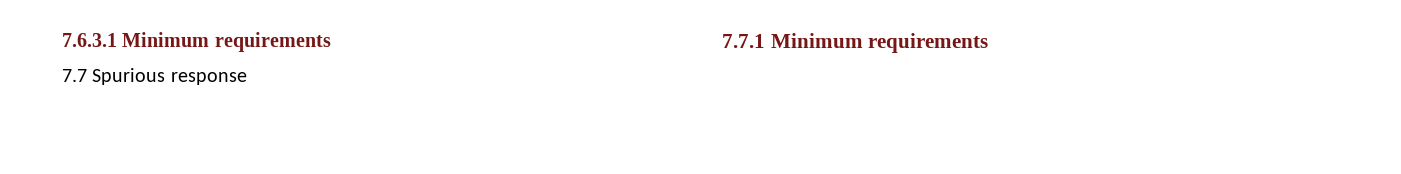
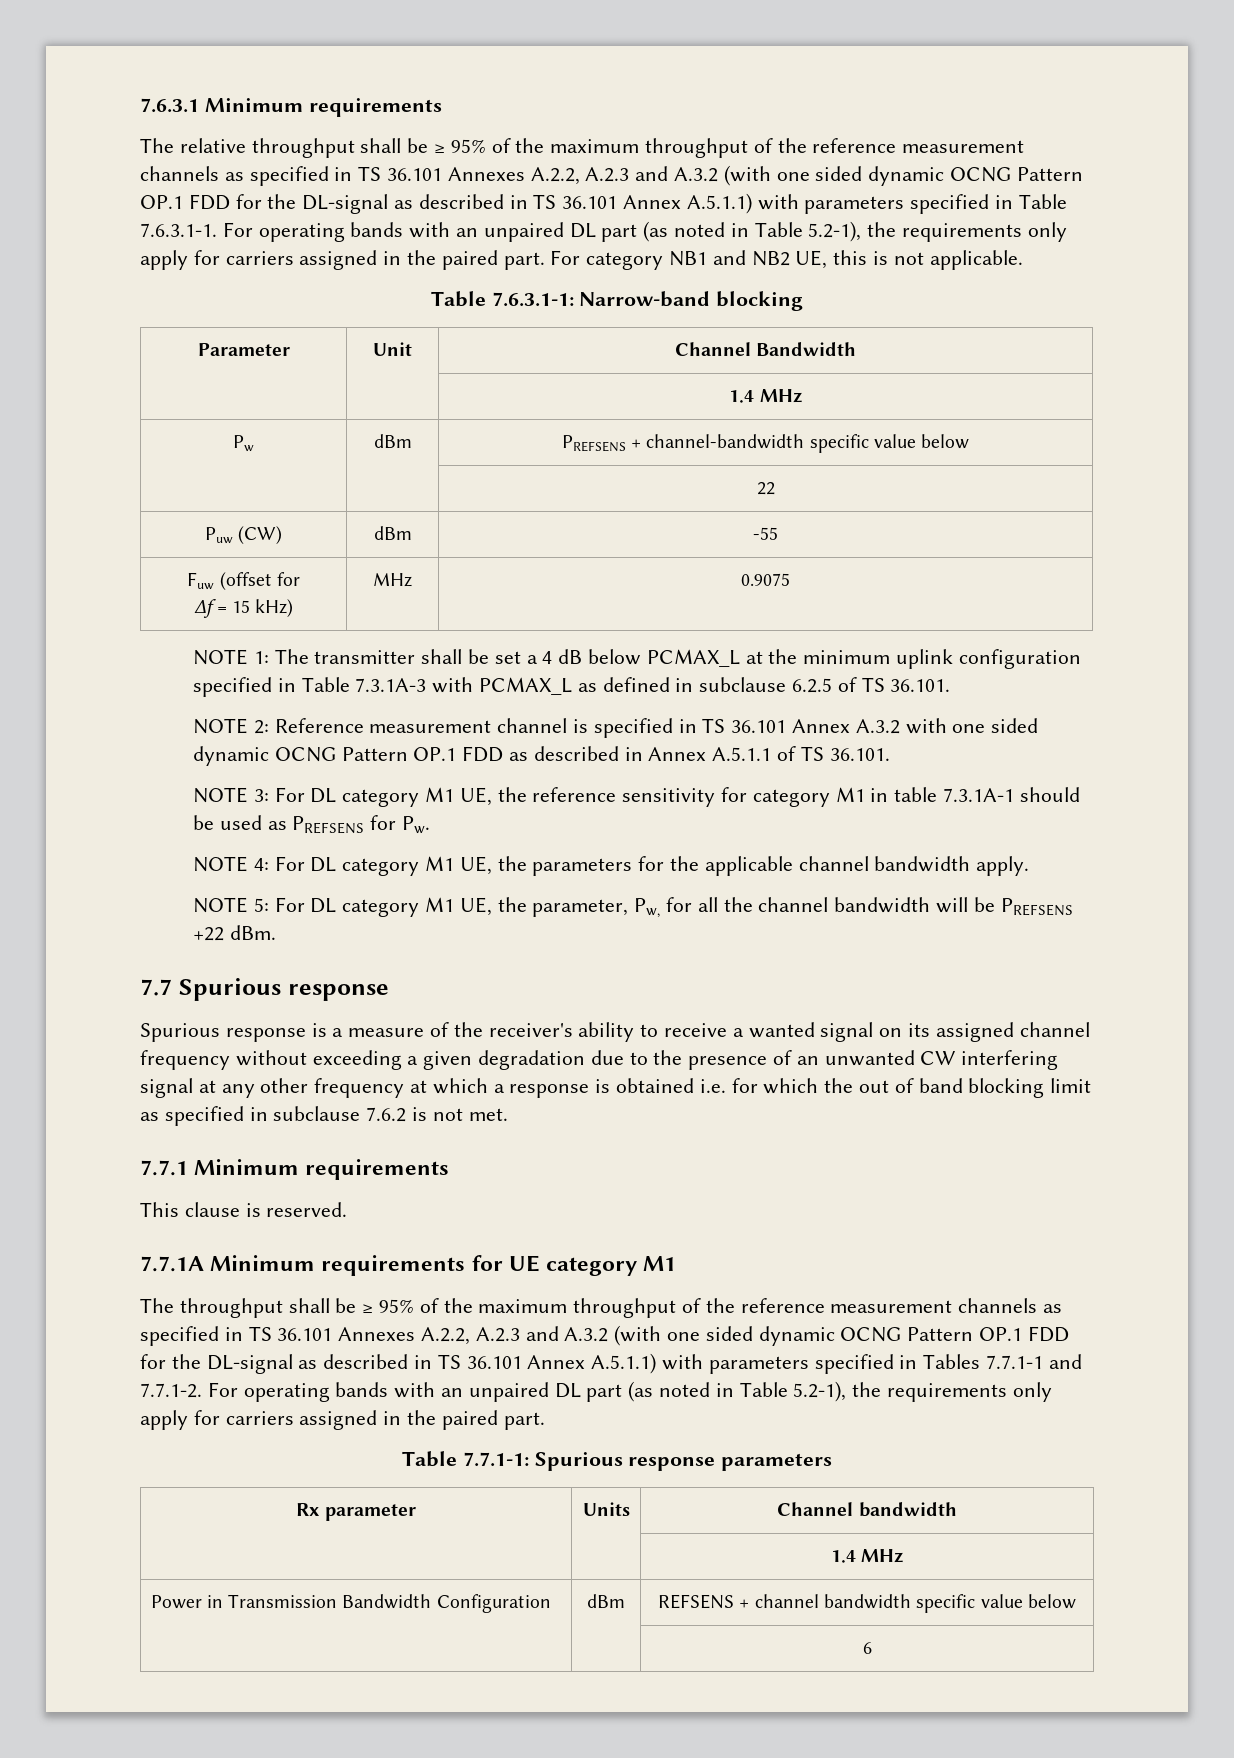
[62,68,247,85] [722,33,989,53] 7.7 Spurious response // 7.7.1 Minimum requirements -> [140,138,1025,158] [140,165,1083,186] [140,193,1067,214] [140,221,1067,242] [140,250,1023,270] [430,291,804,311] [197,343,290,356] [373,342,412,356] [674,342,857,356] [729,389,802,403] [233,435,254,452] [373,434,412,448] [561,434,970,453] [756,482,775,495] [204,526,283,544] [373,526,412,540] [752,527,778,540] [187,572,300,590] [193,599,294,618] [373,573,412,587] [740,573,790,586] [192,649,1081,669] [192,677,951,697] [192,718,1039,738] [192,746,890,766] [192,787,1080,807] [192,815,430,834] [192,856,1030,876] [192,897,1073,918] [192,925,276,941] [140,978,389,1001] [140,1022,1090,1042] [140,1050,1059,1070] [140,1078,1092,1098] [140,1106,508,1126] [140,1159,450,1180] [140,1202,348,1217] [140,1255,677,1276] [140,1298,1063,1318] [140,1325,1069,1346] [140,1353,1082,1374] [140,1381,1052,1402] [140,1410,545,1430] [401,1451,833,1471] [296,1503,416,1521] [582,1502,630,1516] [777,1502,957,1517] [830,1549,904,1563] [150,1594,551,1613] [587,1594,625,1608] [658,1594,1076,1613] [862,1642,872,1654] The relative throughput shall be ≥ 95% of the maximum throughput of the reference measurement channels as specified in TS 36.101 Annexes A.2.2, A.2.3 and A.3.2 (with one sided dynamic OCNG Pattern OP.1 FDD for the DL-signal as described in TS 36.101 Annex A.5.1.1) with parameters specified in Table 7.6.3.1-1. For operating bands with an unpaired DL part (as noted in Table 5.2-1), the requirements only apply for carriers assigned in the paired part. For category NB1 and NB2 UE, this is not applicable. // Table 7.6.3.1-1: Narrow-band blocking // Parameter | Unit | Channel Bandwidth // | | 1.4 MHz // Pw | dBm | PREFSENS + channel-bandwidth specific value below // | | 22 // Puw (CW) | dBm | -55 // Fuw (offset for // Δf = 15 kHz) | MHz | 0.9075 // NOTE 1: The transmitter shall be set a 4 dB below PCMAX_L at the minimum uplink configuration specified in Table 7.3.1A-3 with PCMAX_L as defined in subclause 6.2.5 of TS 36.101. // NOTE 2: Reference measurement channel is specified in TS 36.101 Annex A.3.2 with one sided dynamic OCNG Pattern OP.1 FDD as described in Annex A.5.1.1 of TS 36.101. // NOTE 3: For DL category M1 UE, the reference sensitivity for category M1 in table 7.3.1A-1 should be used as PREFSENS for Pw. // NOTE 4: For DL category M1 UE, the parameters for the applicable channel bandwidth apply. // NOTE 5: For DL category M1 UE, the parameter, Pw, for all the channel bandwidth will be PREFSENS +22 dBm. // 7.7 Spurious response // Spurious response is a measure of the receiver's ability to receive a wanted signal on its assigned channel frequency without exceeding a given degradation due to the presence of an unwanted CW interfering signal at any other frequency at which a response is obtained i.e. for which the out of band blocking limit as specified in subclause 7.6.2 is not met. // 7.7.1 Minimum requirements // This clause is reserved. // 7.7.1A Minimum requirements for UE category M1 // The throughput shall be ≥ 95% of the maximum throughput of the reference measurement channels as specified in TS 36.101 Annexes A.2.2, A.2.3 and A.3.2 (with one sided dynamic OCNG Pattern OP.1 FDD for the DL-signal as described in TS 36.101 Annex A.5.1.1) with parameters specified in Tables 7.7.1-1 and 7.7.1-2. For operating bands with an unpaired DL part (as noted in Table 5.2-1), the requirements only apply for carriers assigned in the paired part. // Table 7.7.1-1: Spurious response parameters // Rx parameter | Units | Channel bandwidth // | | 1.4 MHz // Power in Transmission Bandwidth Configuration | dBm | REFSENS + channel bandwidth specific value below // | | 6

